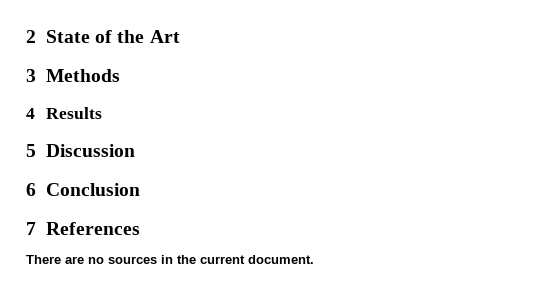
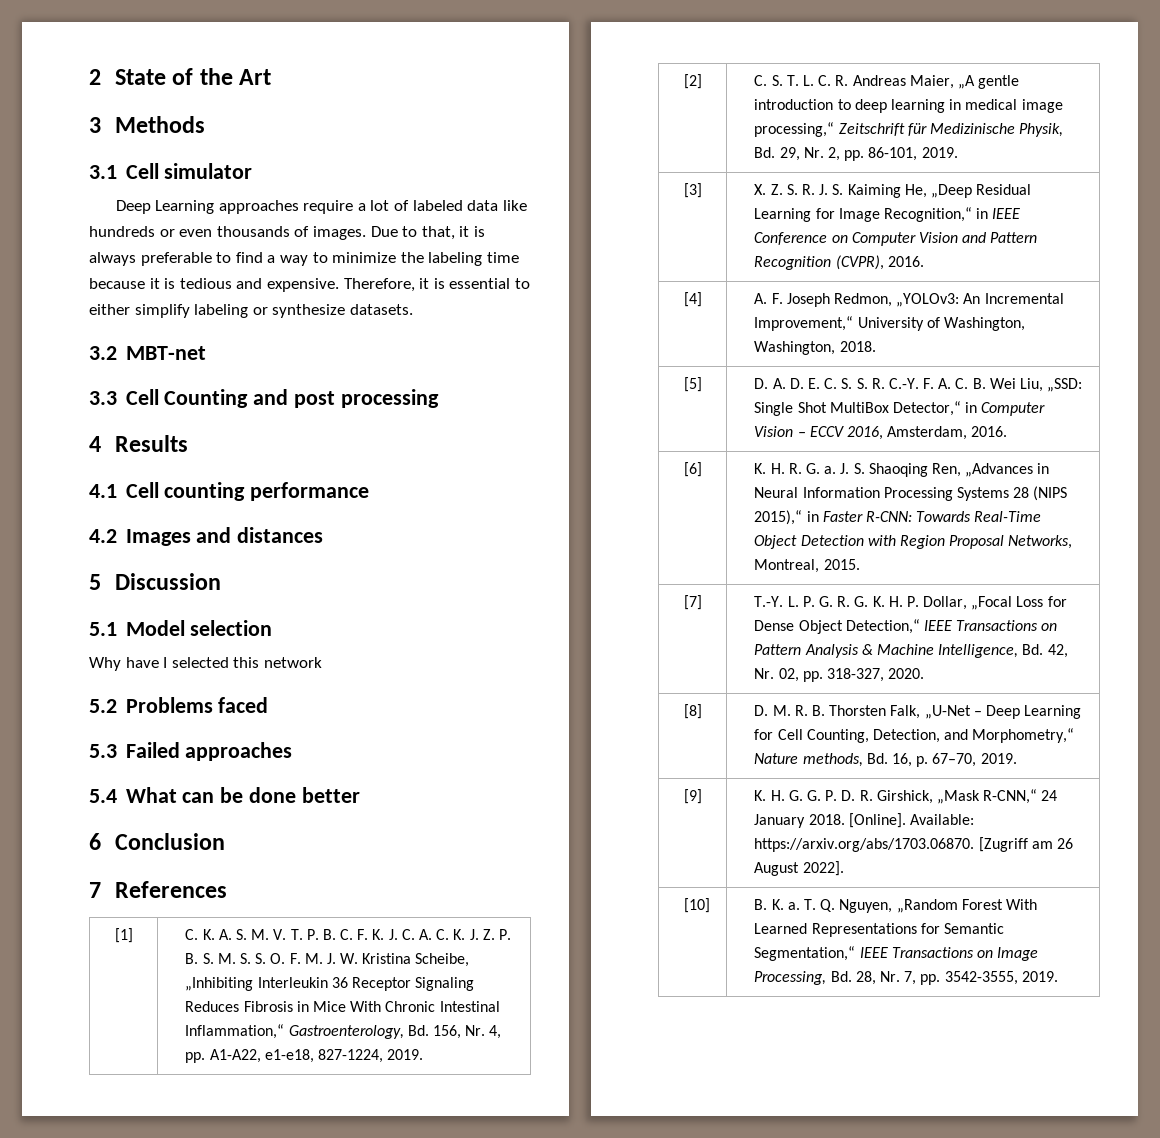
[26,107,102,119] [26,144,135,157] [26,183,140,196] [26,222,140,235] [26,255,314,264] 4 Results // 5 Discussion // 6 Conclusion // 7 References // There are no sources in the current document. -> [89,163,253,179] [115,200,527,214] [89,226,485,240] [89,252,519,266] [89,278,530,292] [89,304,413,318] [89,346,206,360] [89,389,439,408] [89,435,188,452] [89,482,370,501] [89,527,324,546] [89,573,221,590] [89,620,273,636] [89,657,322,671] [89,697,269,713] [89,742,293,761] [89,787,360,803] [89,833,225,850] [89,881,227,898] [114,928,133,943] [185,929,511,940] [185,953,470,967] [185,977,475,991] [185,1001,500,1012] [185,1024,502,1039] [185,1049,424,1063] [683,74,702,89] [754,75,1020,89] [754,99,1063,113] [754,122,1064,137] [754,147,958,161] [683,183,702,198] [754,184,1032,198] [754,207,1021,222] [754,232,1038,246] [754,255,924,270] [683,292,702,307] [754,293,1064,307] [754,316,1025,331] [754,341,876,355] [683,377,702,392] [754,378,1083,392] [754,401,1046,416] [754,426,1008,440] [683,462,702,477] [754,463,1050,477] [754,486,1068,501] [754,510,1042,525] [754,535,1073,549] [754,559,860,573] [683,595,702,610] [754,596,1067,610] [754,619,1058,634] [754,644,1068,658] [754,668,925,682] [683,704,702,719] [754,705,1082,719] [754,728,1075,743] [754,753,1017,767] [683,789,702,804] [754,789,1058,804] [754,813,974,828] [754,837,1073,852] [754,861,844,876] [683,898,710,913] [754,899,1037,913] [754,923,1004,937] [754,946,1039,961] [754,971,1058,985] 3.1 Cell simulator // Deep Learning approaches require a lot of labeled data like hundreds or even thousands of images. Due to that, it is always preferable to find a way to minimize the labeling time because it is tedious and expensive. Therefore, it is essential to either simplify labeling or synthesize datasets. // 3.2 MBT-net // 3.3 Cell Counting and post processing // 4 Results // 4.1 Cell counting performance // 4.2 Images and distances // 5 Discussion // 5.1 Model selection // Why have I selected this network // 5.2 Problems faced // 5.3 Failed approaches // 5.4 What can be done better // 6 Conclusion // 7 References // [1] | C. K. A. S. M. V. T. P. B. C. F. K. J. C. A. C. K. J. Z. P. B. S. M. S. S. O. F. M. J. W. Kristina Scheibe, „Inhibiting Interleukin 36 Receptor Signaling Reduces Fibrosis in Mice With Chronic Intestinal Inflammation,“ Gastroenterology, Bd. 156, Nr. 4, pp. A1-A22, e1-e18, 827-1224, 2019. // [2] | C. S. T. L. C. R. Andreas Maier, „A gentle introduction to deep learning in medical image processing,“ Zeitschrift für Medizinische Physik, Bd. 29, Nr. 2, pp. 86-101, 2019. // [3] | X. Z. S. R. J. S. Kaiming He, „Deep Residual Learning for Image Recognition,“ in IEEE Conference on Computer Vision and Pattern Recognition (CVPR), 2016. // [4] | A. F. Joseph Redmon, „YOLOv3: An Incremental Improvement,“ University of Washington, Washington, 2018. // [5] | D. A. D. E. C. S. S. R. C.-Y. F. A. C. B. Wei Liu, „SSD: Single Shot MultiBox Detector,“ in Computer Vision – ECCV 2016, Amsterdam, 2016. // [6] | K. H. R. G. a. J. S. Shaoqing Ren, „Advances in Neural Information Processing Systems 28 (NIPS 2015),“ in Faster R-CNN: Towards Real-Time Object Detection with Region Proposal Networks, Montreal, 2015. // [7] | T.-Y. L. P. G. R. G. K. H. P. Dollar, „Focal Loss for Dense Object Detection,“ IEEE Transactions on Pattern Analysis & Machine Intelligence, Bd. 42, Nr. 02, pp. 318-327, 2020. // [8] | D. M. R. B. Thorsten Falk, „U-Net – Deep Learning for Cell Counting, Detection, and Morphometry,“ Nature methods, Bd. 16, p. 67–70, 2019. // [9] | K. H. G. G. P. D. R. Girshick, „Mask R-CNN,“ 24 January 2018. [Online]. Available: https://arxiv.org/abs/1703.06870. [Zugriff am 26 August 2022]. // [10] | B. K. a. T. Q. Nguyen, „Random Forest With Learned Representations for Semantic Segmentation,“ IEEE Transactions on Image Processing, Bd. 28, Nr. 7, pp. 3542-3555, 2019.

